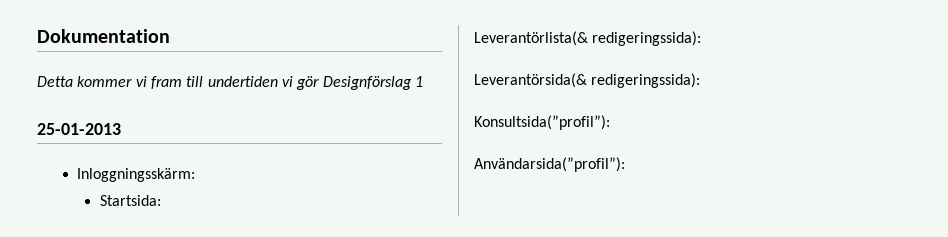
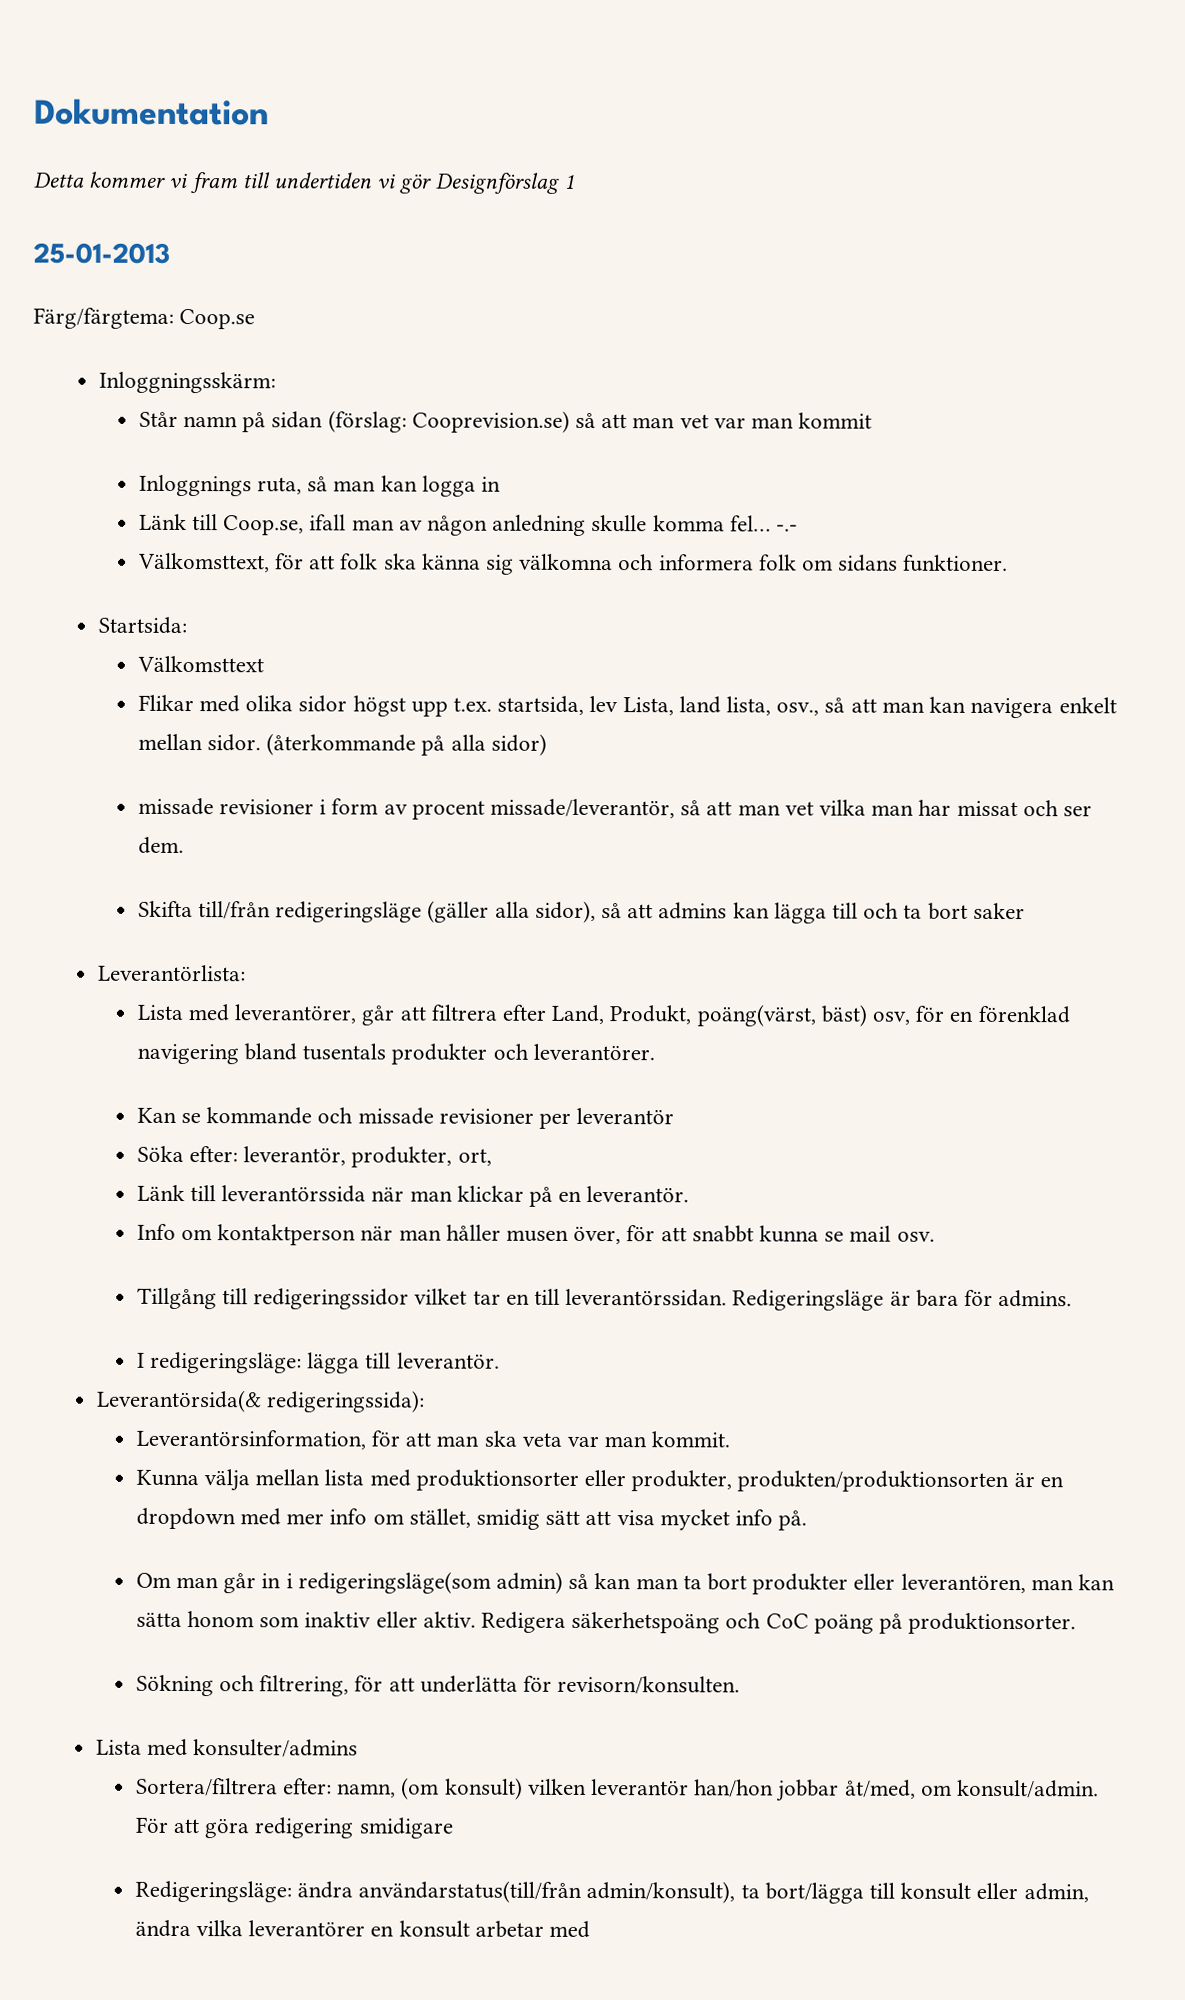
(121, 129) none -> [33,307,256,330] // Färg/färgtema: Coop.se
[99,195,161,206] [474,31,702,46] [474,73,701,88] [474,115,610,130] [474,157,625,172] Startsida: // Leverantörlista(& redigeringssida): // Leverantörsida(& redigeringssida): // Konsultsida(”profil”): // Användarsida(”profil”): -> [138,410,873,433] [138,474,502,497] [138,513,799,536] [137,552,1009,575] [97,616,187,635] [136,655,264,673] [137,694,1117,719] [137,733,547,756] [137,797,1093,820] [137,836,184,854] [137,900,1025,924] [97,964,246,982] [136,1004,1070,1027] [136,1043,655,1065] [136,1107,675,1129] [136,1145,492,1168] [136,1184,690,1207] [136,1223,935,1246] [136,1287,1073,1311] [136,1351,500,1374] [95,1389,425,1413] [135,1429,731,1450] [135,1469,1064,1493] [135,1507,808,1531] [135,1571,1116,1595] [135,1611,1077,1635] [135,1674,741,1697] [95,1738,358,1758] [135,1777,1100,1802] [134,1816,454,1839] [134,1880,1089,1904] [134,1919,591,1938] Står namn på sidan (förslag: Cooprevision.se) så att man vet var man kommit // Inloggnings ruta, så man kan logga in // Länk till Coop.se, ifall man av någon anledning skulle komma fel… -.- // Välkomsttext, för att folk ska känna sig välkomna och informera folk om sidans funktioner. // Startsida: // Välkomsttext // Flikar med olika sidor högst upp t.ex. startsida, lev Lista, land lista, osv., så att man kan navigera enkelt mellan sidor. (återkommande på alla sidor) // missade revisioner i form av procent missade/leverantör, så att man vet vilka man har missat och ser dem. // Skifta till/från redigeringsläge (gäller alla sidor), så att admins kan lägga till och ta bort saker // Leverantörlista: // Lista med leverantörer, går att filtrera efter Land, Produkt, poäng(värst, bäst) osv, för en förenklad navigering bland tusentals produkter och leverantörer. // Kan se kommande och missade revisioner per leverantör // Söka efter: leverantör, produkter, ort, // Länk till leverantörssida när man klickar på en leverantör. // Info om kontaktperson när man håller musen över, för att snabbt kunna se mail osv. // Tillgång till redigeringssidor vilket tar en till leverantörssidan. Redigeringsläge är bara för admins. // I redigeringsläge: lägga till leverantör. // Leverantörsida(& redigeringssida): // Leverantörsinformation, för att man ska veta var man kommit. // Kunna välja mellan lista med produktionsorter eller produkter, produkten/produktionsorten är en dropdown med mer info om stället, smidig sätt att visa mycket info på. // Om man går in i redigeringsläge(som admin) så kan man ta bort produkter eller leverantören, man kan sätta honom som inaktiv eller aktiv. Redigera säkerhetspoäng och CoC poäng på produktionsorter. // Sökning och filtrering, för att underlätta för revisorn/konsulten. // Lista med konsulter/admins // Sortera/filtrera efter: namn, (om konsult) vilken leverantör han/hon jobbar åt/med, om konsult/admin. För att göra redigering smidigare // Redigeringsläge: ändra användarstatus(till/från admin/konsult), ta bort/lägga till konsult eller admin, ändra vilka leverantörer en konsult arbetar med

